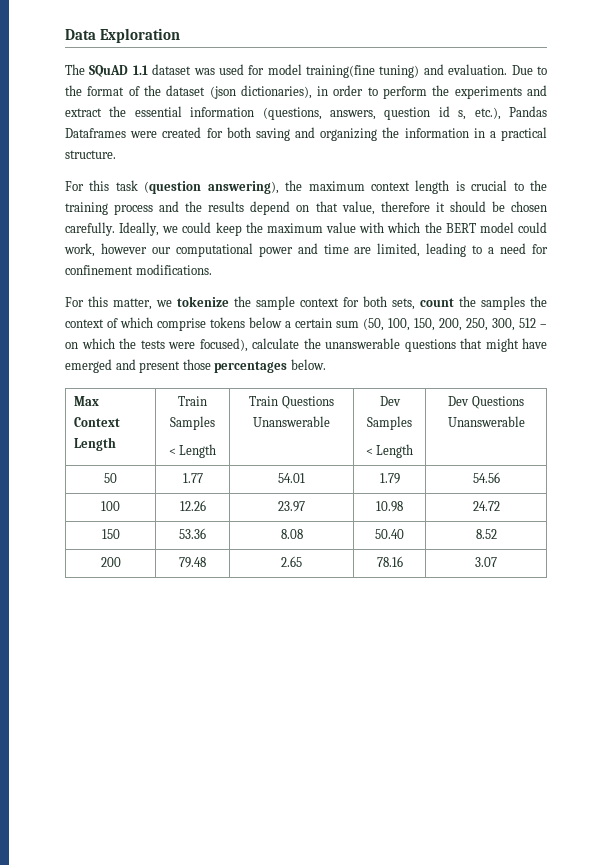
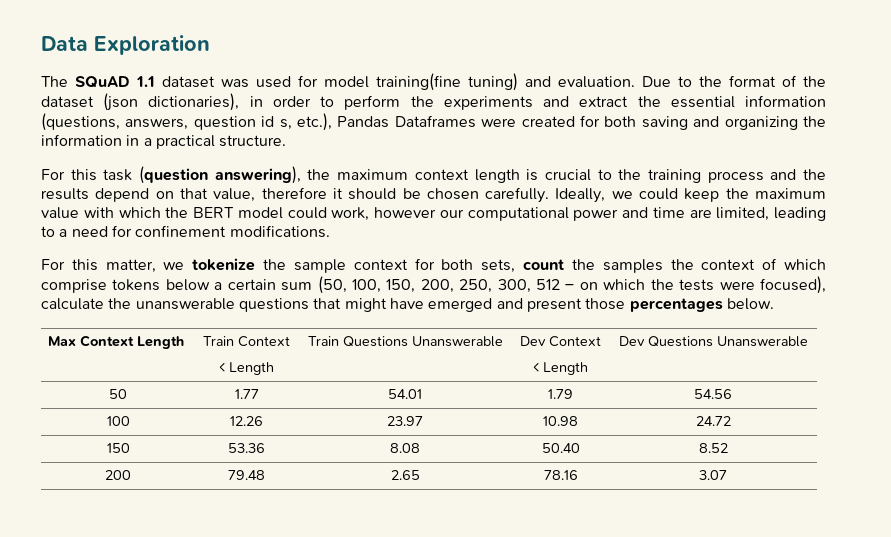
[170,416,215,430] Samples -> [237,336,290,347] Context
[367,416,412,430] Samples -> [549,336,601,347] Context

